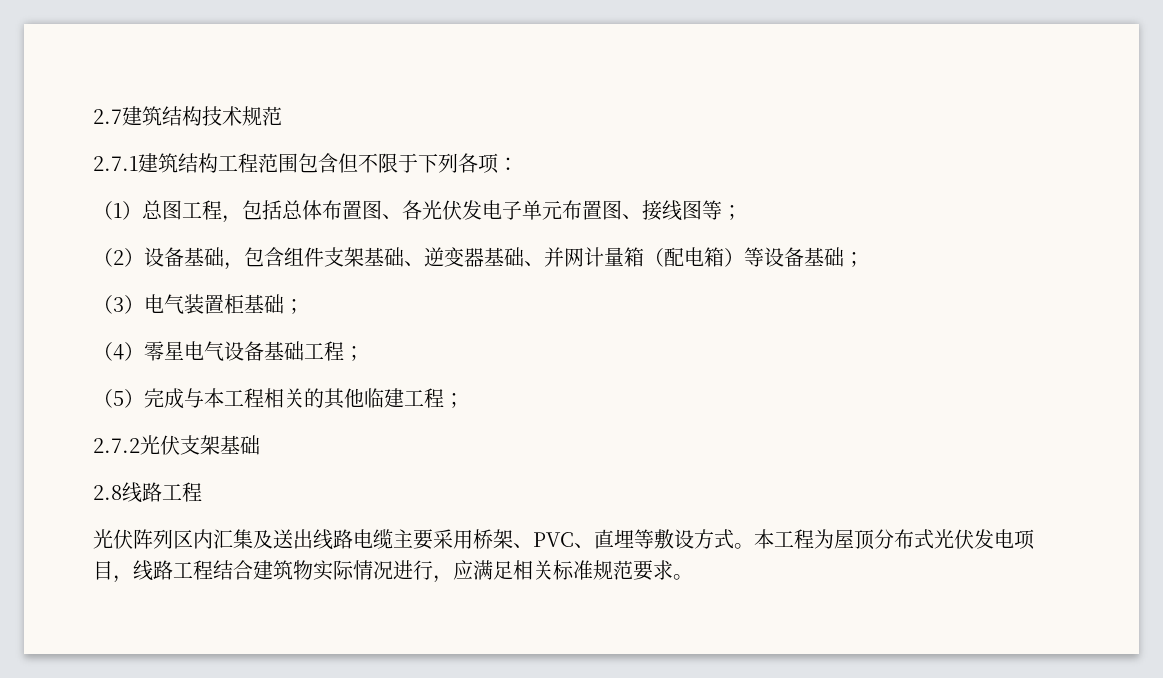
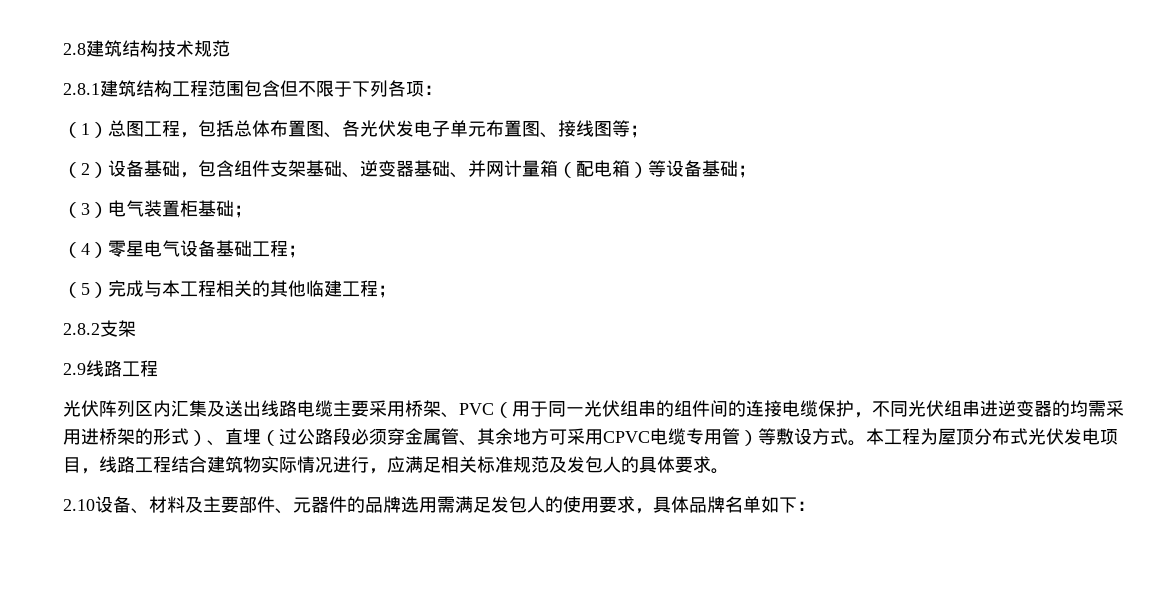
[93,109,122,124] 2.7 -> [63,43,86,55] 2.8
[93,156,138,171] 2.7.1 -> [63,83,100,95] 2.8.1
[93,435,260,455] [93,485,122,500] 2.7.2光伏支架基础 // 2.8 -> [63,320,136,337] [63,363,86,375] 2.8.2支架 // 2.9
[574,529,634,549] 、直埋 -> [494,400,1124,418] [63,428,758,446] （用于同一光伏组串的组件间的连接电缆保护，不同光伏组串进逆变器的均需采用进桥架的形式）、直埋（过公路段必须穿金属管、其余地方可采用CPVC电缆专用管）
[633,560,693,581] 要求。 -> [549,456,729,474] [63,496,815,514] 及发包人的具体要求。 // 2.10设备、材料及主要部件、元器件的品牌选用需满足发包人的使用要求，具体品牌名单如下：

